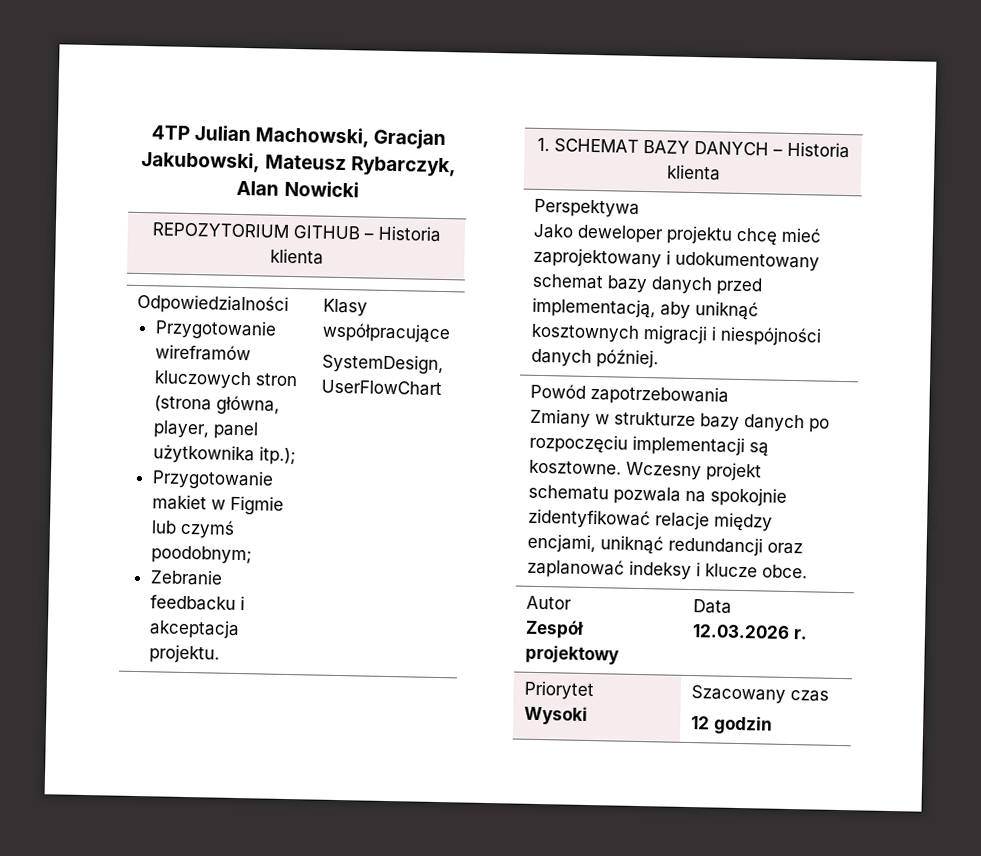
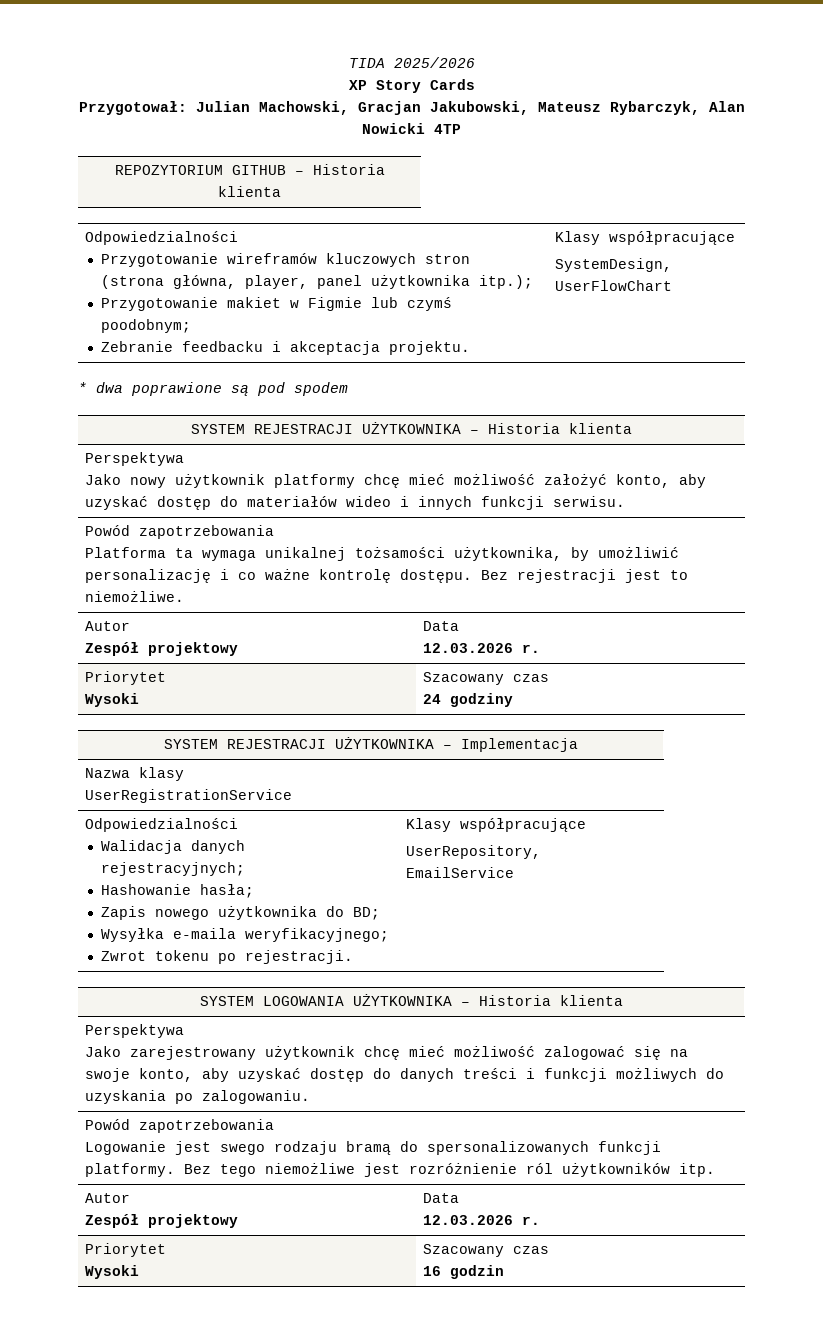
[150,125,190,140] 4TP -> [348,57,475,68] [348,79,475,93] [78,101,187,115] TIDA 2025/2026 // XP Story Cards // Przygotował:
(359, 189) none -> [434,124,461,134] 4TP
[537,137,850,159] [665,164,721,181] [533,198,640,218] [532,223,822,246] [532,247,820,272] [531,273,763,296] [531,297,759,321] [530,323,822,347] [530,348,659,369] [529,383,729,406] [529,408,830,433] [528,433,769,457] [528,459,762,482] [527,484,787,507] [527,508,773,532] [526,533,803,557] [526,558,808,581] // 1. SCHEMAT BAZY DANYCH – Historia klienta // Perspektywa // Jako deweloper projektu chcę mieć zaprojektowany i udokumentowany schemat bazy danych przed implementacją, aby uniknąć kosztownych migracji i niespójności danych później. // Powód zapotrzebowania // Zmiany w strukturze bazy danych po rozpoczęciu implementacji są kosztowne. Wczesny projekt schematu pozwala na spokojnie zidentyfikować relacje między encjami, uniknąć redundancji oraz zaplanować indeksy i klucze obce. -> [78,382,348,396] [191,422,632,434] [85,452,185,466] [85,474,707,488] [85,496,626,510] [85,525,275,539] [85,547,680,561] [85,569,689,583] [85,591,185,602] // * dwa poprawione są pod spodem // SYSTEM REJESTRACJI UŻYTKOWNIKA – Historia klienta // Perspektywa // Jako nowy użytkownik platformy chcę mieć możliwość założyć konto, aby uzyskać dostęp do materiałów wideo i innych funkcji serwisu. // Powód zapotrzebowania // Platforma ta wymaga unikalnej tożsamości użytkownika, by umożliwić personalizację i co ważne kontrolę dostępu. Bez rejestracji jest to niemożliwe.
[690,716,710,730] 12 -> [423,693,514,707] [164,737,578,752] [85,767,185,781] [85,789,293,803] [85,818,239,832] [101,840,246,854] [101,862,246,876] [101,884,255,898] [101,906,381,920] [101,928,390,942] [101,950,354,964] [406,818,587,832] [406,845,542,859] [406,867,515,878] [200,994,623,1006] [85,1024,185,1038] [85,1046,689,1060] [85,1068,725,1082] [85,1090,311,1104] [85,1119,275,1133] [85,1141,662,1155] [85,1163,716,1177] [85,1193,131,1203] [85,1214,239,1228] [423,1193,460,1203] [423,1215,541,1225] [85,1243,167,1257] [85,1265,140,1279] [423,1244,550,1257] [423,1266,442,1276] 24 godziny // SYSTEM REJESTRACJI UŻYTKOWNIKA – Implementacja // Nazwa klasy // UserRegistrationService // Odpowiedzialności // Walidacja danych rejestracyjnych; // Hashowanie hasła; // Zapis nowego użytkownika do BD; // Wysyłka e-maila weryfikacyjnego; // Zwrot tokenu po rejestracji. | Klasy współpracujące // UserRepository, EmailService // SYSTEM LOGOWANIA UŻYTKOWNIKA – Historia klienta // Perspektywa // Jako zarejestrowany użytkownik chcę mieć możliwość zalogować się na swoje konto, aby uzyskać dostęp do danych treści i funkcji możliwych do uzyskania po zalogowaniu. // Powód zapotrzebowania // Logowanie jest swego rodzaju bramą do spersonalizowanych funkcji platformy. Bez tego niemożliwe jest rozróżnienie ról użytkowników itp. // Autor // Zespół projektowy | Data // 12.03.2026 r. // Priorytet // Wysoki | Szacowany czas // 16

